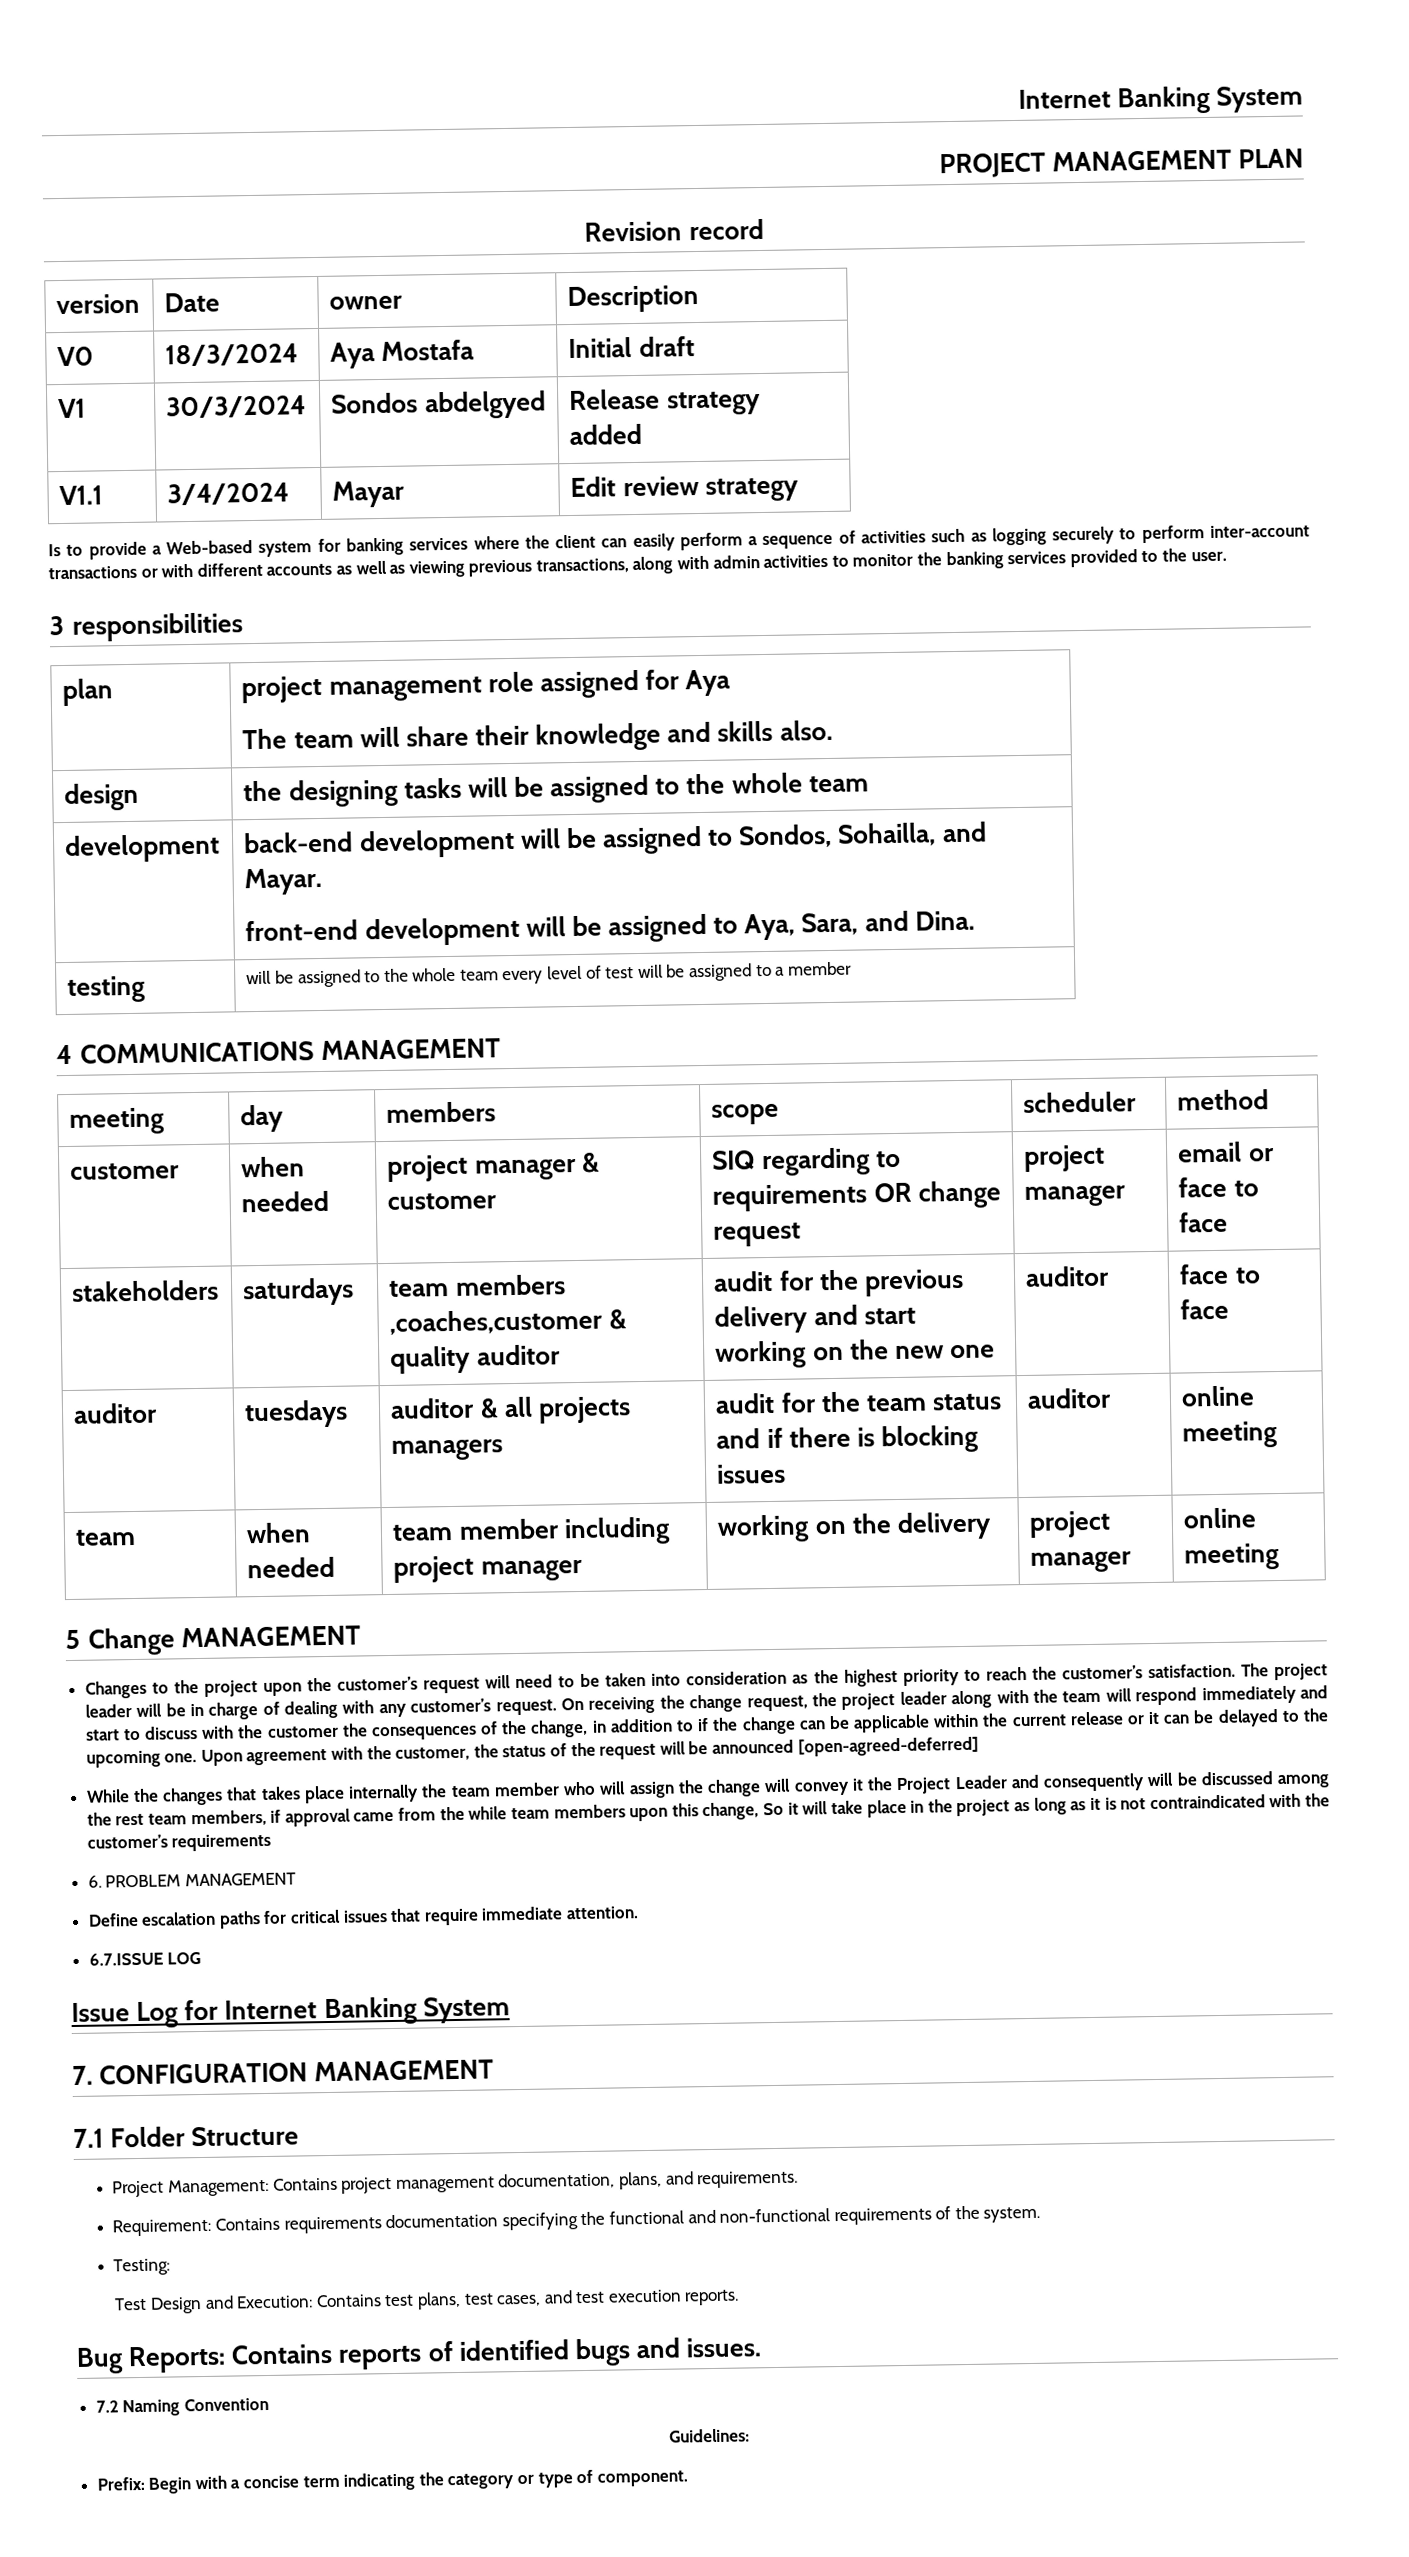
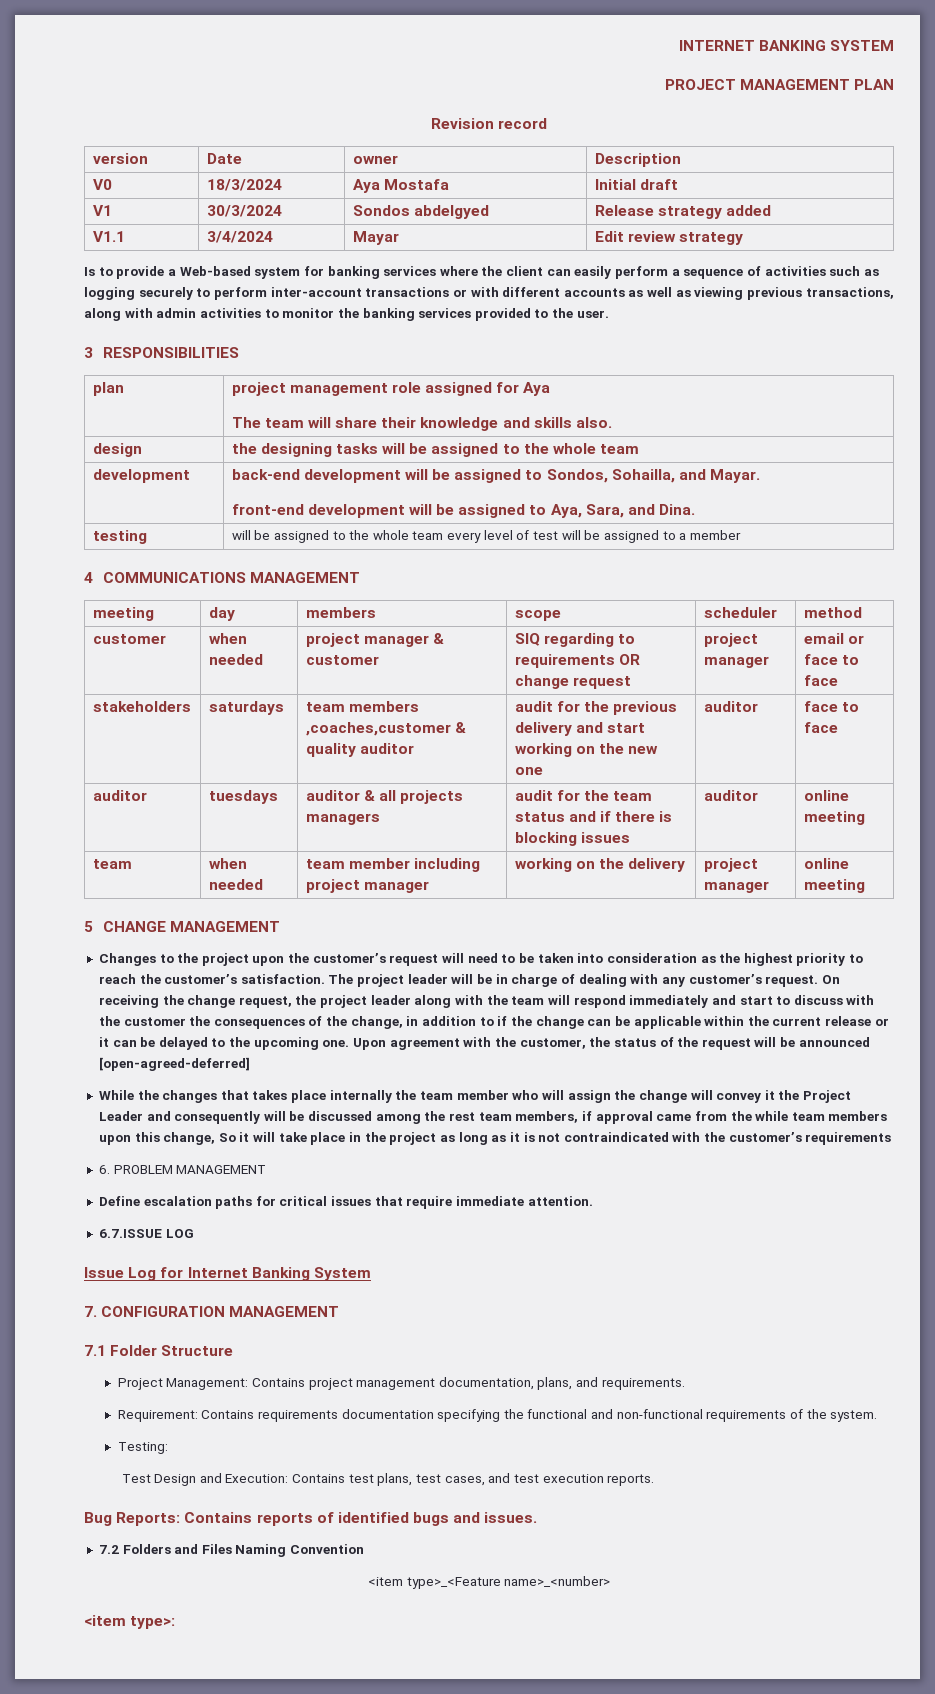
[1017,85,1303,115] Internet Banking System -> [678,40,894,51] INTERNET BANKING SYSTEM
[71,612,243,642] responsibilities -> [102,347,239,358] RESPONSIBILITIES
[87,1627,175,1656] Change -> [102,921,166,932] CHANGE
(119, 2406) none -> [122,1544,232,1554] Folders and Files
[668,2428,750,2443] [96,2469,688,2494] Guidelines: // Prefix: Begin with a concise term indicating the category or type of component. -> [367,1576,611,1589] [84,1615,176,1629] <item type>_<Feature name>_<number> // <item type>:

